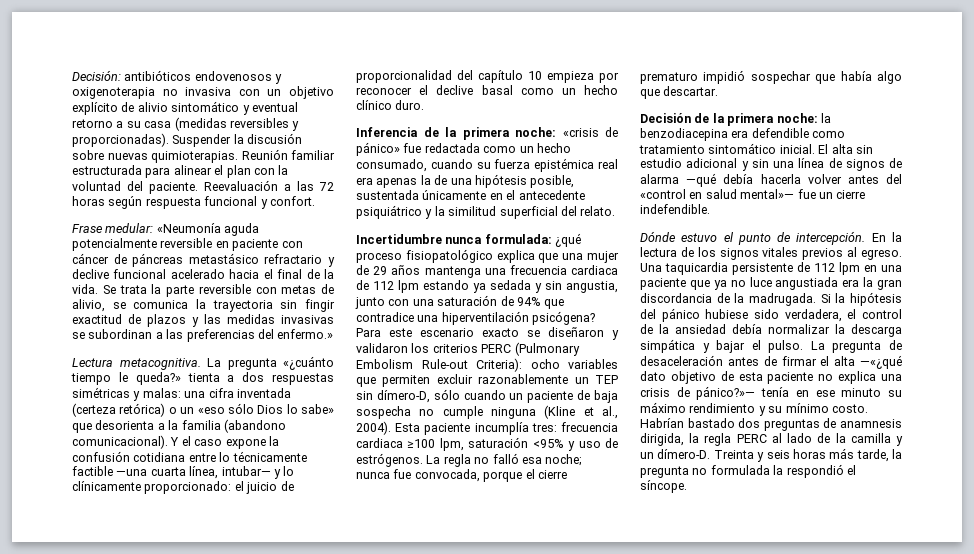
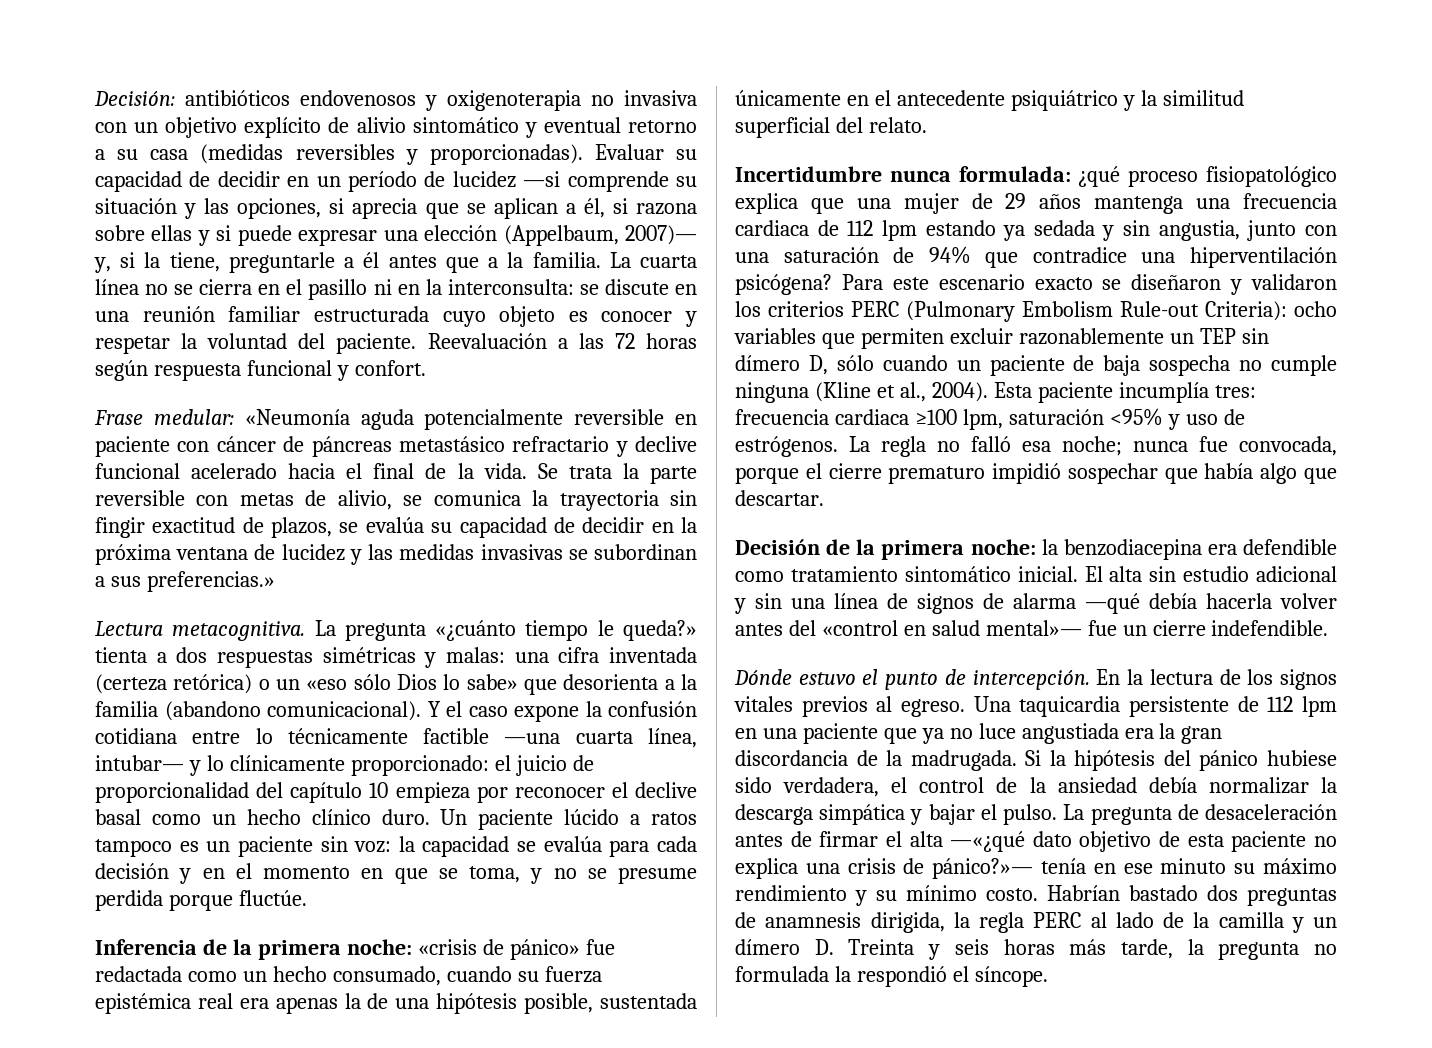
[172,133,303,147] [72,149,335,163] [72,165,275,178] Suspender la discusión sobre nuevas quimioterapias. Reunión familiar estructurada para alinear el plan con -> [594,144,697,160] [95,171,697,192] [95,198,697,219] [95,225,697,246] [94,252,697,273] [95,279,698,300] [95,306,697,327] [95,336,170,354] Evaluar su capacidad de decidir en un período de lucidez —si comprende su situación y las opciones, si aprecia que se aplican a él, si razona sobre ellas y si puede expresar una elección (Appelbaum, 2007)— y, si la tiene, preguntarle a él antes que a la familia. La cuarta línea no se cierra en el pasillo ni en la interconsulta: se discute en una reunión familiar estructurada cuyo objeto es conocer y respetar
[147,314,186,327] plazos -> [271,517,698,538] [95,544,345,565] plazos, se evalúa su capacidad de decidir en la próxima ventana de lucidez
[166,329,334,342] las preferencias del enfermo.» -> [110,571,275,592] sus preferencias.»
(425, 105) none -> [440,809,697,830] [95,836,697,857] [95,863,697,884] [95,890,307,911] Un paciente lúcido a ratos tampoco es un paciente sin voz: la capacidad se evalúa para cada decisión y en el momento en que se toma, y no se presume perdida porque fluctúe.
[376,390,430,403] dímero-D, -> [735,355,828,375] dímero D,
[657,449,711,459] dímero-D. -> [735,939,834,955] dímero D.

